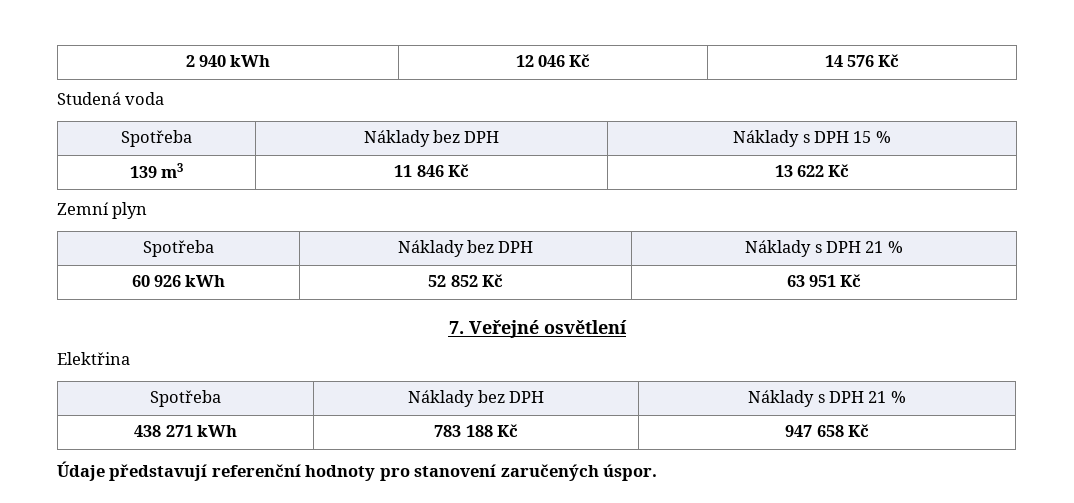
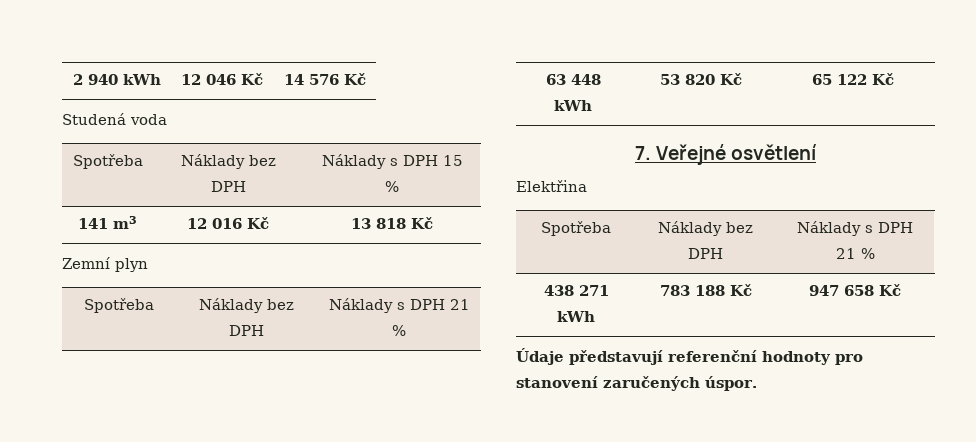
[129,166,157,178] 139 -> [78,218,108,229] 141
[394,165,444,177] 11 846 -> [187,218,242,229] 12 016
[797,165,825,177] 622 -> [376,218,406,229] 818
[131,275,226,287] [428,274,503,287] [786,275,837,287] 60 926 kWh | 52 852 Kč | 63 951 -> [545,74,601,85] [554,100,592,111] [659,73,742,85] [812,74,867,85] 63 448 kWh | 53 820 Kč | 65 122

